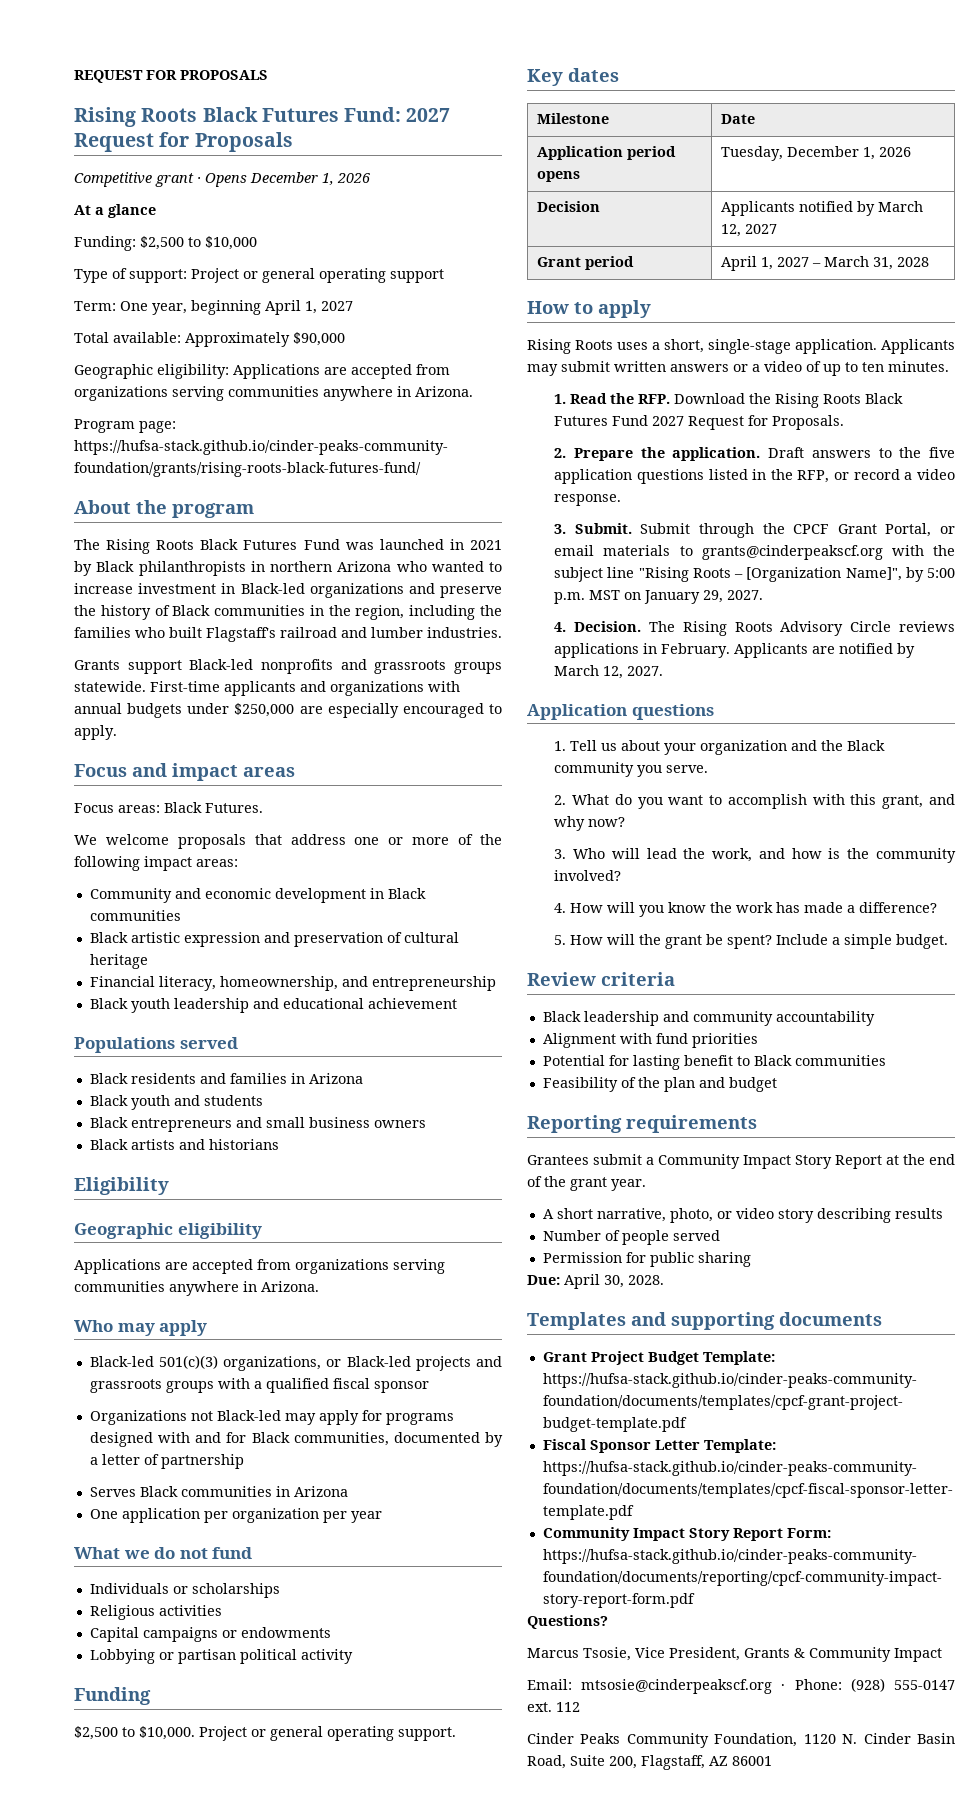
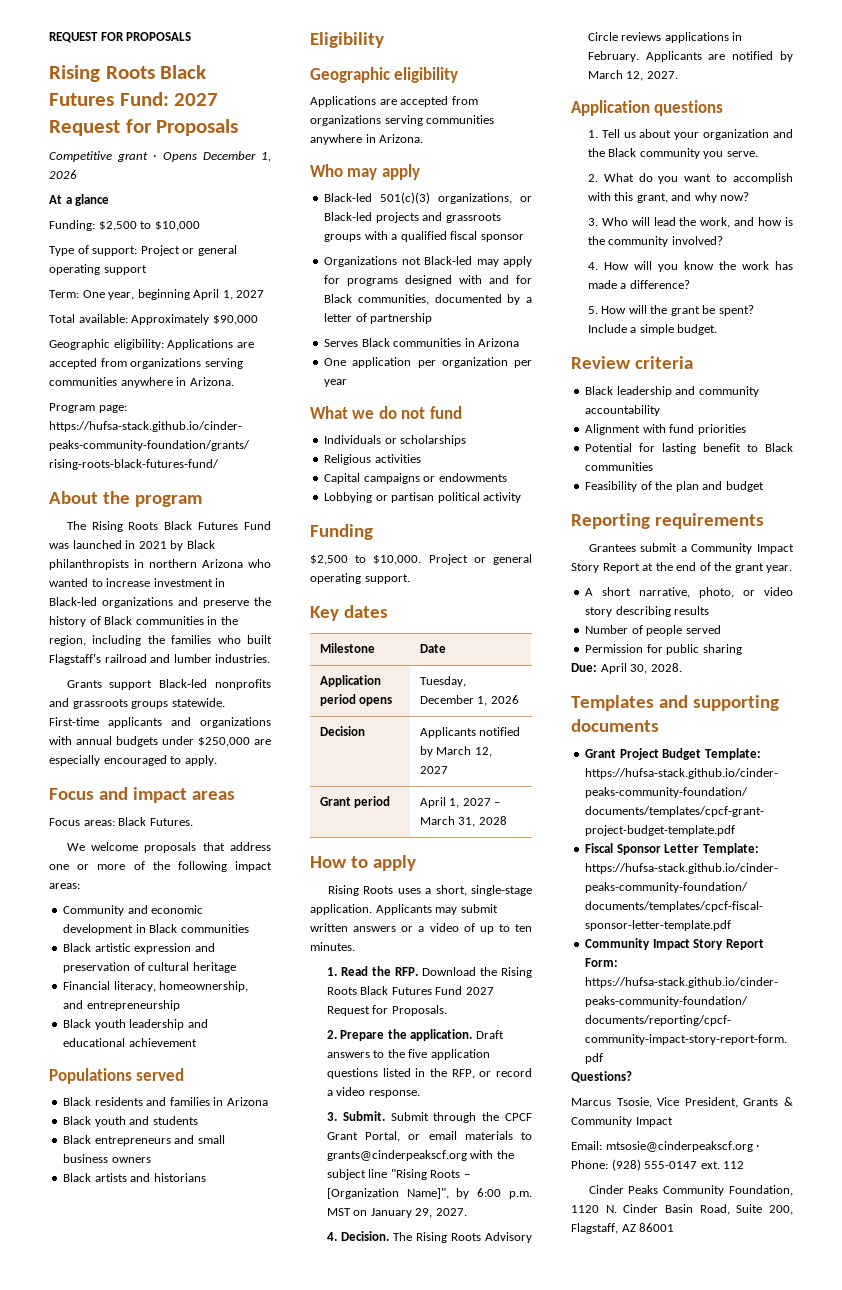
[926,568,955,578] 5:00 -> [477,1188,502,1197] 6:00

